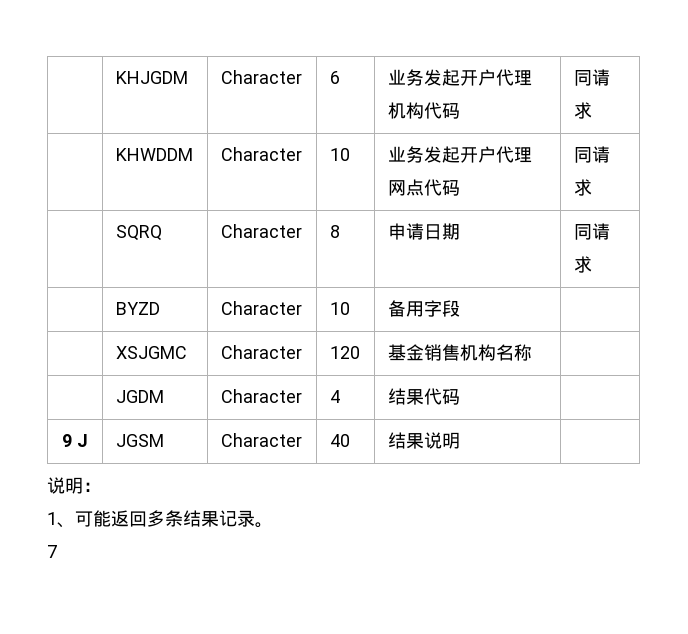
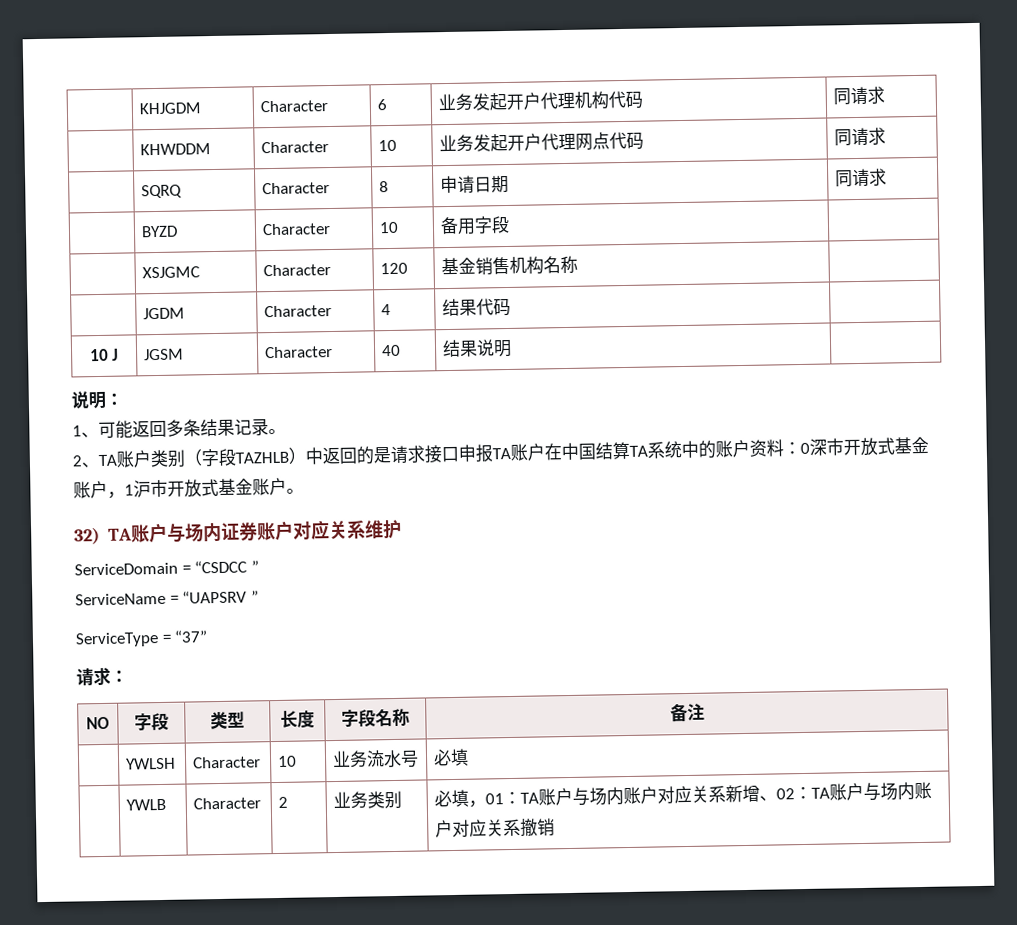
[62,434,73,447] 9 -> [89,348,109,362] 10
[47,545,57,558] 7 -> [72,436,929,468] [73,477,304,499] [74,519,402,545] [74,560,259,576] [75,590,259,606] [75,630,209,648] [76,666,128,687] [86,716,110,730] [134,712,169,731] [210,711,245,730] [280,710,315,729] [341,708,410,728] [669,702,705,723] [126,757,177,770] [192,756,262,769] [277,755,298,767] [332,749,420,768] [433,748,470,767] [126,798,167,811] [193,797,262,810] [278,796,289,808] [333,790,403,810] [434,781,933,808] [435,818,556,838] 2、TA账户类别（字段TAZHLB）中返回的是请求接口申报TA账户在中国结算TA系统中的账户资料：0深市开放式基金账户，1沪市开放式基金账户。 // 32) TA账户与场内证券账户对应关系维护 // ServiceDomain = “CSDCC ” // ServiceName = “UAPSRV ” // ServiceType = “37” // 请求： // NO | 字段 | 类型 | 长度 | 字段名称 | 备注 // | YWLSH | Character | 10 | 业务流水号 | 必填 // | YWLB | Character | 2 | 业务类别 | 必填，01：TA账户与场内账户对应关系新增、02：TA账户与场内账户对应关系撤销

